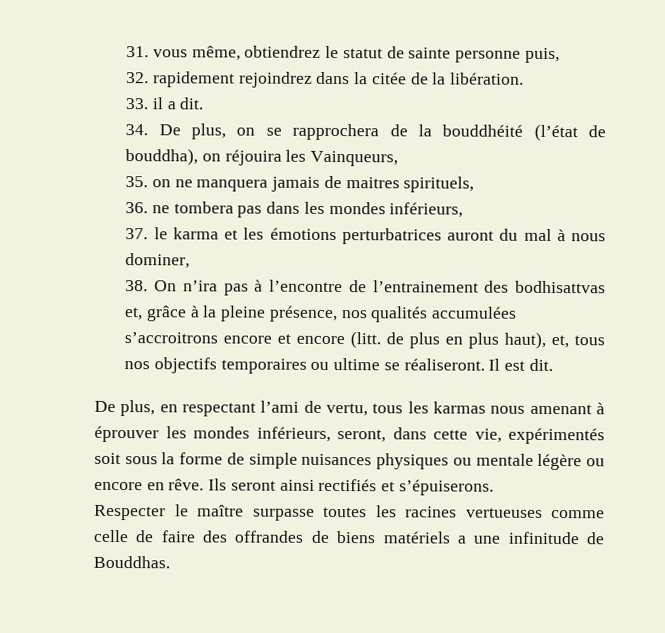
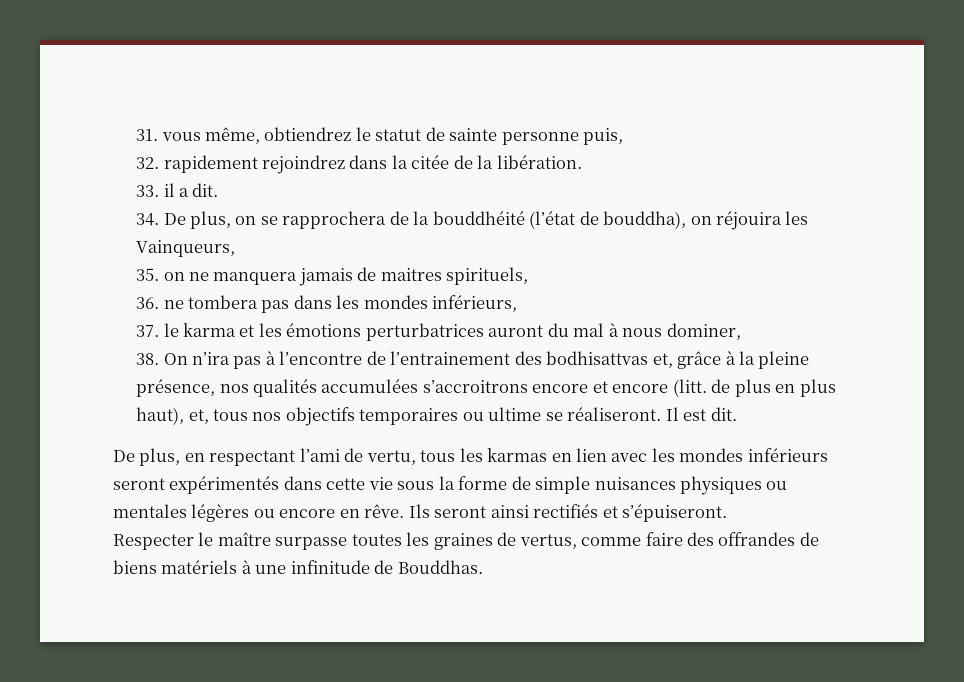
[490,402,605,415] [94,425,605,445] [94,452,121,465] nous amenant à éprouver les mondes inférieurs, seront, dans cette vie, expérimentés soit -> [551,448,828,462] [113,476,393,494] en lien avec les mondes inférieurs seront expérimentés dans cette vie
[475,453,583,471] mentale légère -> [113,504,250,522] mentales légères
[398,479,494,496] s’épuiserons. -> [622,504,728,522] s’épuiseront.
[405,506,605,519] [93,529,155,543] racines vertueuses comme celle de -> [433,532,642,550] graines de vertus, comme
[456,535,467,544] a -> [241,560,252,574] à

